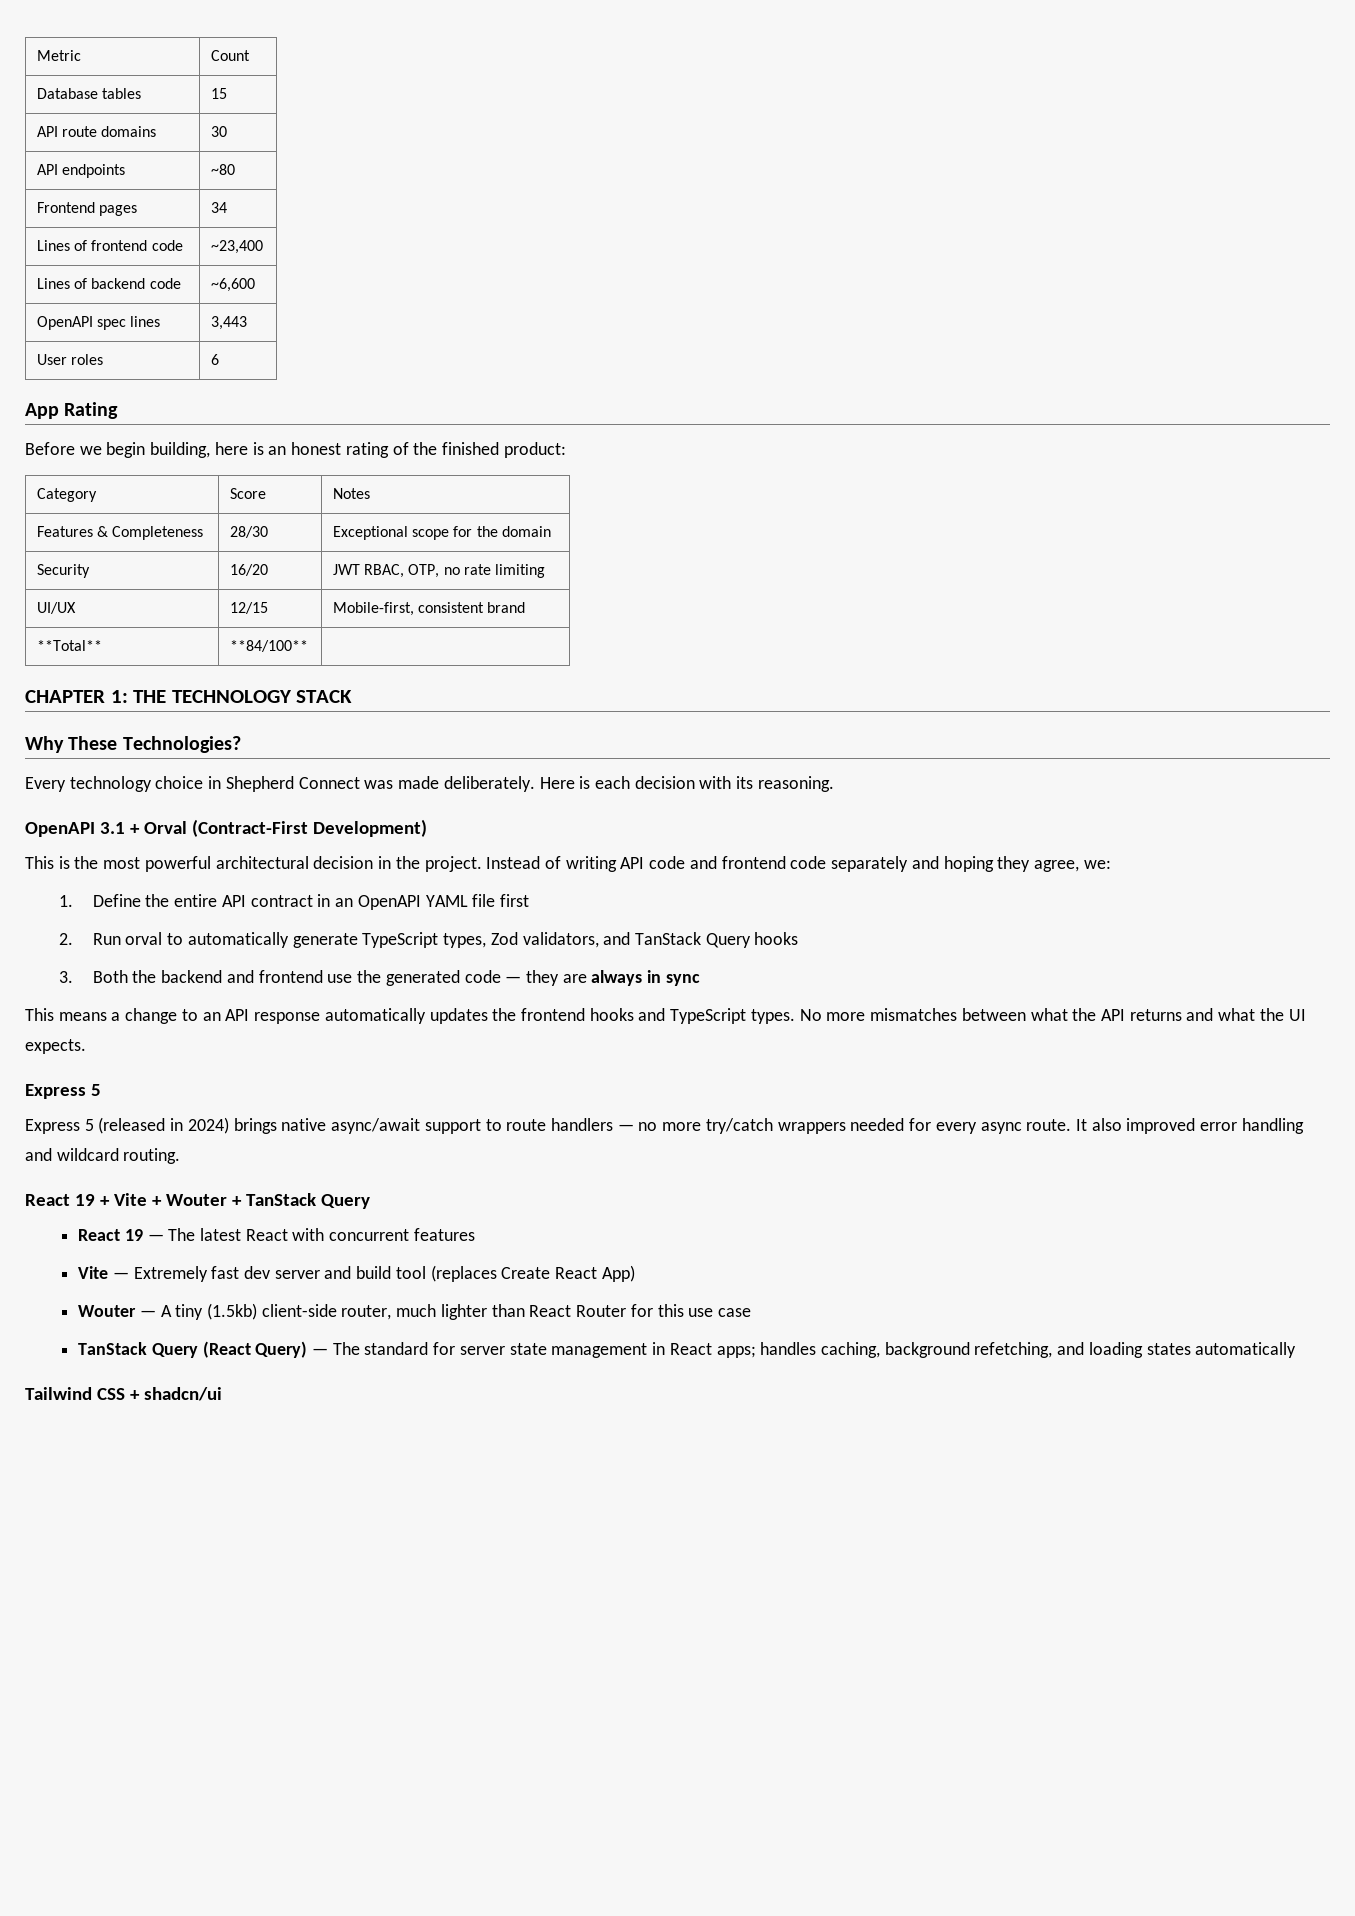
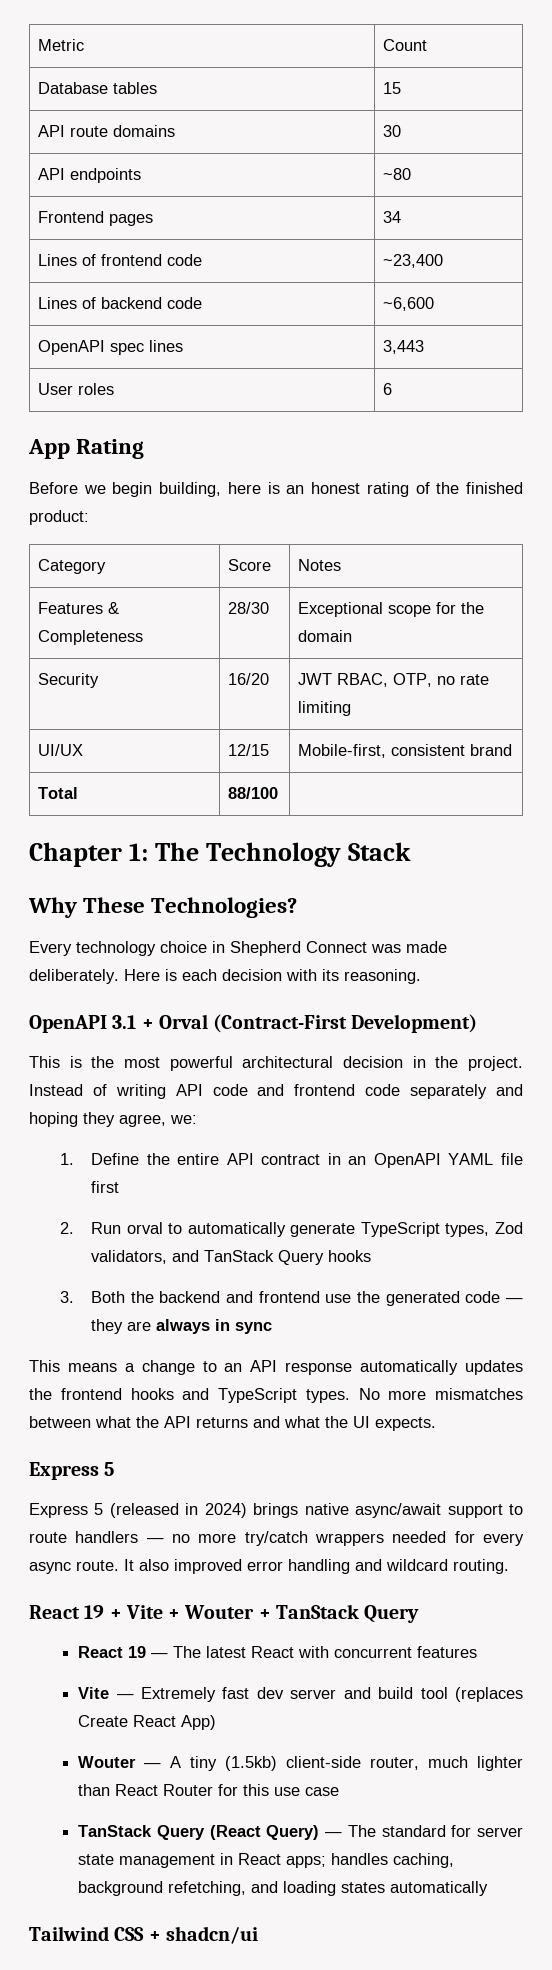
[36,640,102,651] [229,640,308,652] [25,690,353,703] **Total** | **84/100** | // CHAPTER 1: THE TECHNOLOGY STACK -> [38,787,79,799] [228,787,279,799] [29,842,412,867] Total | 88/100 | // Chapter 1: The Technology Stack

